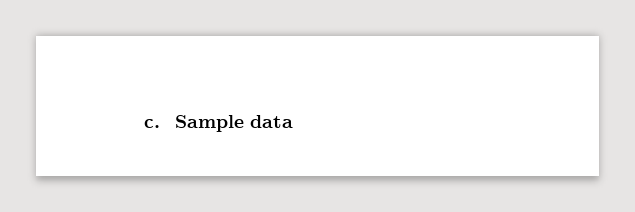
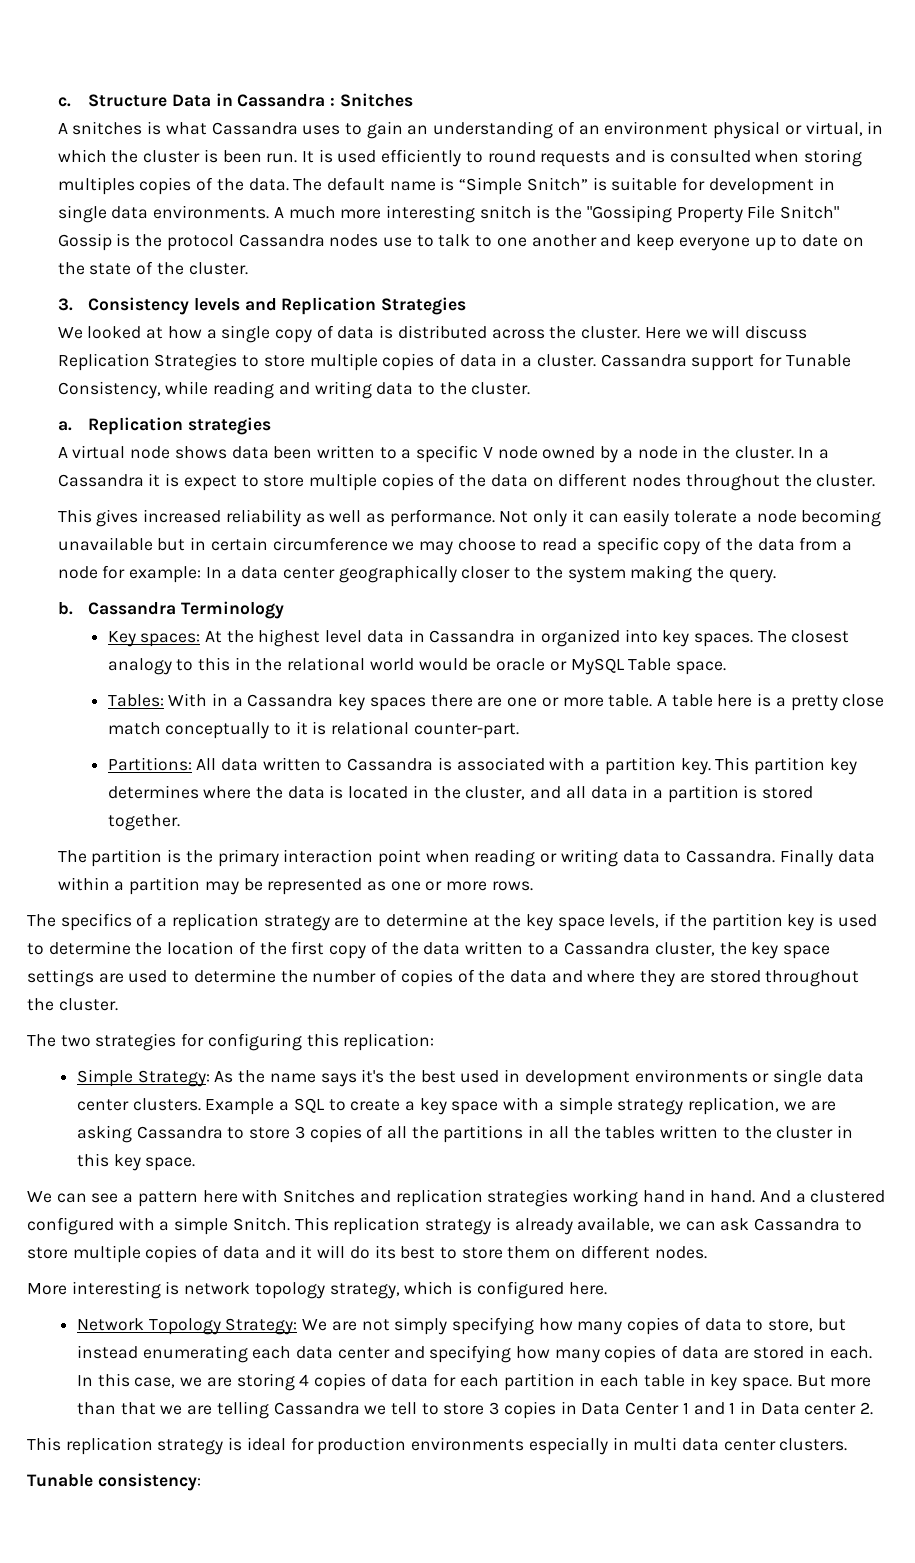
[175,115,294,132] Sample data -> [88,93,413,107] [57,121,884,139] [57,149,862,167] [57,177,835,195] [57,205,840,223] [57,233,864,251] [57,261,248,275] [57,297,467,315] [57,325,807,343] [57,353,851,371] [57,381,531,399] [57,417,272,435] [57,445,830,463] [57,473,876,491] [57,509,882,527] [57,537,852,555] [57,565,776,583] [57,601,285,619] [107,629,850,647] [107,657,726,675] [107,693,885,711] [107,721,519,739] [107,757,857,775] [107,785,814,803] [107,814,180,831] [57,849,875,867] [57,877,533,895] [27,913,877,931] [27,941,831,959] [27,969,860,987] [27,998,118,1011] [27,1033,435,1051] [76,1069,864,1087] [76,1097,836,1115] [76,1125,853,1143] [76,1153,196,1171] [27,1189,886,1207] [27,1217,862,1235] [27,1245,707,1263] [27,1281,607,1299] [76,1317,846,1335] [76,1345,872,1363] [76,1373,872,1391] [76,1401,874,1419] [27,1437,848,1455] [27,1473,201,1491] Structure Data in Cassandra : Snitches // A snitches is what Cassandra uses to gain an understanding of an environment physical or virtual, in which the cluster is been run. It is used efficiently to round requests and is consulted when storing multiples copies of the data. The default name is “Simple Snitch” is suitable for development in single data environments. A much more interesting snitch is the "Gossiping Property File Snitch" Gossip is the protocol Cassandra nodes use to talk to one another and keep everyone up to date on the state of the cluster. // 3. Consistency levels and Replication Strategies // We looked at how a single copy of data is distributed across the cluster. Here we will discuss Replication Strategies to store multiple copies of data in a cluster. Cassandra support for Tunable Consistency, while reading and writing data to the cluster. // a. Replication strategies // A virtual node shows data been written to a specific V node owned by a node in the cluster. In a Cassandra it is expect to store multiple copies of the data on different nodes throughout the cluster. // This gives increased reliability as well as performance. Not only it can easily tolerate a node becoming unavailable but in certain circumference we may choose to read a specific copy of the data from a node for example: In a data center geographically closer to the system making the query. // b. Cassandra Terminology // Key spaces: At the highest level data in Cassandra in organized into key spaces. The closest analogy to this in the relational world would be oracle or MySQL Table space. // Tables: With in a Cassandra key spaces there are one or more table. A table here is a pretty close match conceptually to it is relational counter-part. // Partitions: All data written to Cassandra is associated with a partition key. This partition key determines where the data is located in the cluster, and all data in a partition is stored together. // The partition is the primary interaction point when reading or writing data to Cassandra. Finally data within a partition may be represented as one or more rows. // The specifics of a replication strategy are to determine at the key space levels, if the partition key is used to determine the location of the first copy of the data written to a Cassandra cluster, the key space settings are used to determine the number of copies of the data and where they are stored throughout the cluster. // The two strategies for configuring this replication: // Simple Strategy: As the name says it's the best used in development environments or single data center clusters. Example a SQL to create a key space with a simple strategy replication, we are asking Cassandra to store 3 copies of all the partitions in all the tables written to the cluster in this key space. // We can see a pattern here with Snitches and replication strategies working hand in hand. And a clustered configured with a simple Snitch. This replication strategy is already available, we can ask Cassandra to store multiple copies of data and it will do its best to store them on different nodes. // More interesting is network topology strategy, which is configured here. // Network Topology Strategy: We are not simply specifying how many copies of data to store, but instead enumerating each data center and specifying how many copies of data are stored in each. In this case, we are storing 4 copies of data for each partition in each table in key space. But more than that we are telling Cassandra we tell to store 3 copies in Data Center 1 and 1 in Data center 2. // This replication strategy is ideal for production environments especially in multi data center clusters. // Tunable consistency:

